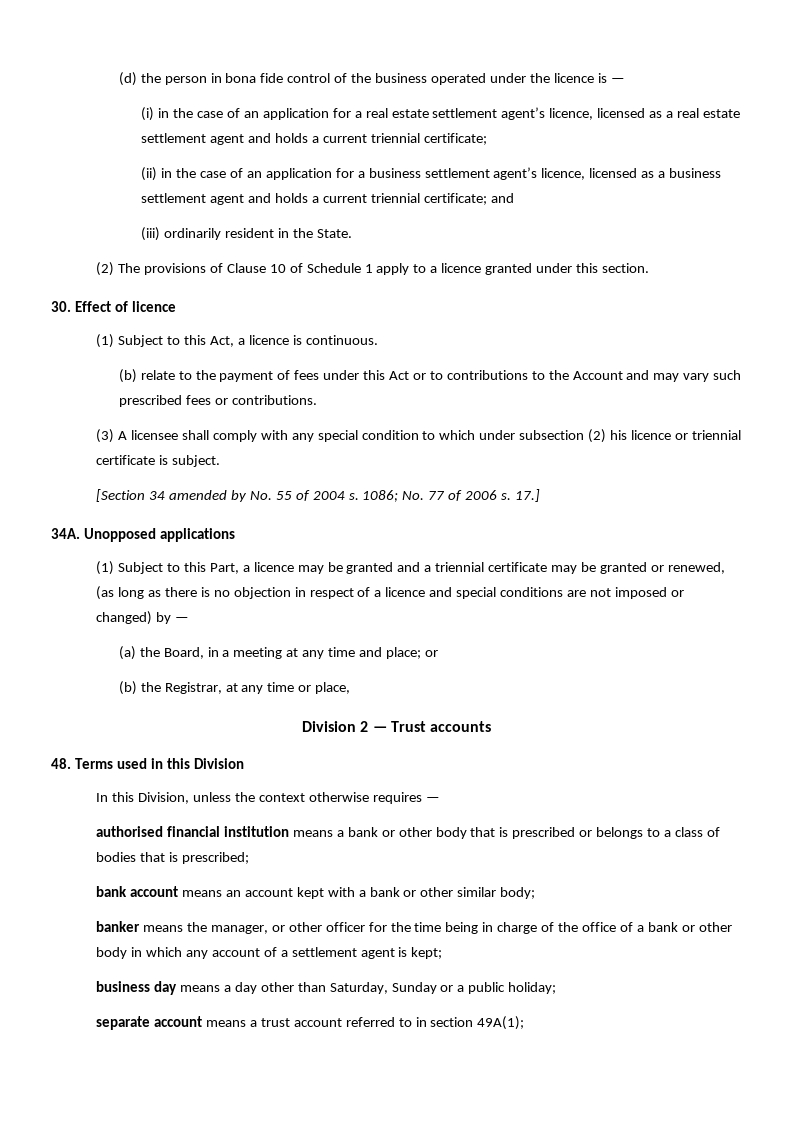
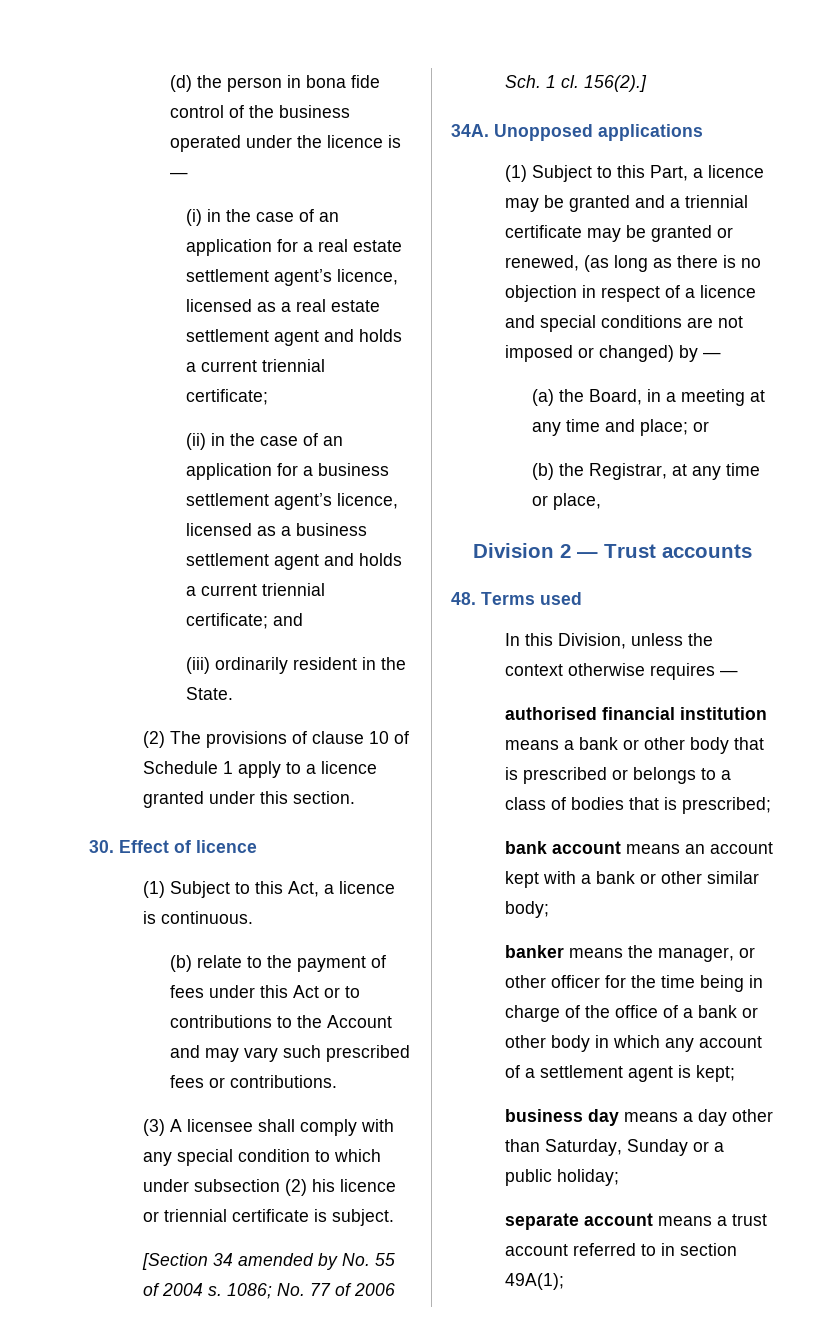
[226,263,266,273] Clause -> [311,731,364,744] clause
[501,489,540,502] s. 17.] -> [504,75,647,92] Sch. 1 cl. 156(2).]
[150,758,244,769] in this Division -> (582, 598) none

